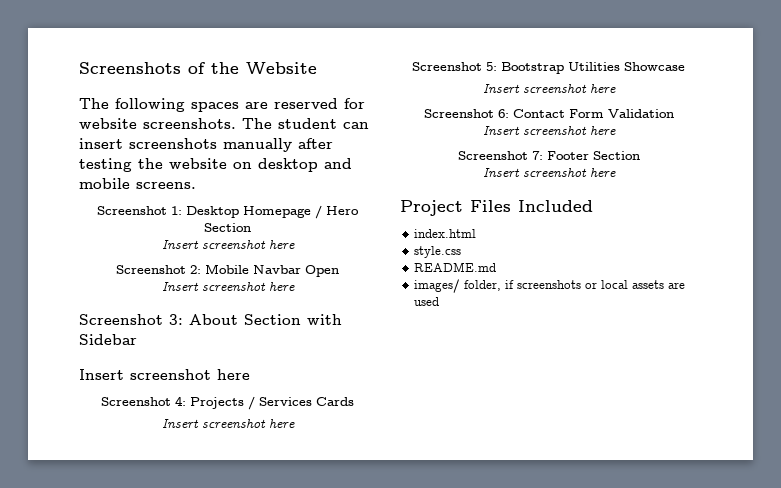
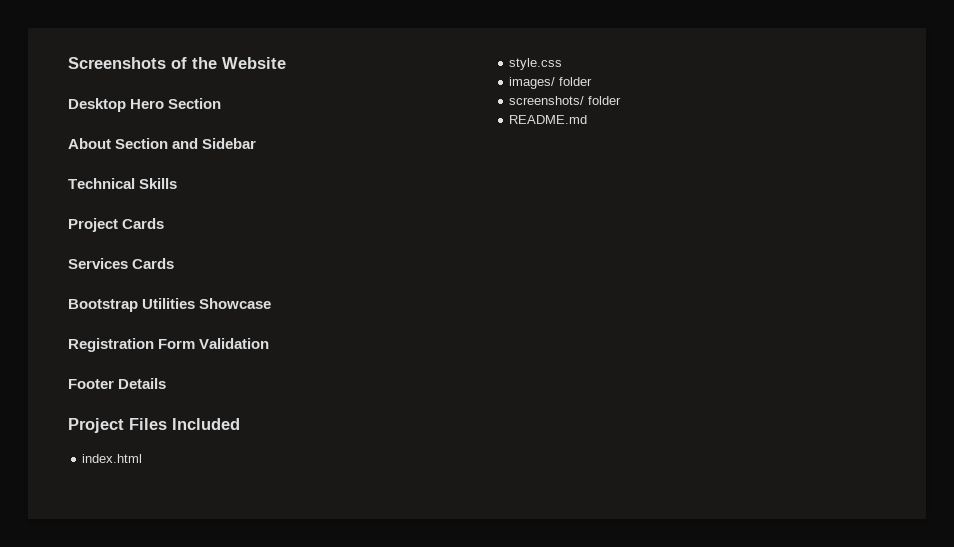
[79,98,365,112] [79,118,369,129] [79,138,333,152] [79,158,352,172] [79,178,196,189] [97,205,359,219] [204,223,251,232] [161,240,295,249] [116,264,339,277] [161,282,295,291] [79,314,183,325] The following spaces are reserved for website screenshots. The student can insert screenshots manually after testing the website on desktop and mobile screens. // Screenshot 1: Desktop Homepage / Hero Section // Insert screenshot here // Screenshot 2: Mobile Navbar Open // Insert screenshot here // Screenshot 3: -> [68,98,222,112] Desktop Hero Section //
[307,314,342,325] with -> [172,138,199,149] and
[79,369,250,380] [101,396,354,410] [161,419,295,428] [412,62,685,74] [482,84,616,93] [423,109,674,118] [482,126,616,135] [457,151,640,160] [482,168,616,177] Insert screenshot here // Screenshot 4: Projects / Services Cards // Insert screenshot here // Screenshot 5: Bootstrap Utilities Showcase // Insert screenshot here // Screenshot 6: Contact Form Validation // Insert screenshot here // Screenshot 7: Footer Section // Insert screenshot here -> [68,178,178,189] [68,218,165,232] [68,258,175,269] [68,298,272,312] [68,338,270,352] [68,378,167,389] Technical Skills // Project Cards // Services Cards // Bootstrap Utilities Showcase // Registration Form Validation // Footer Details
[414,262,497,272] [414,279,686,293] [414,297,440,306] README.md // images/ folder, if screenshots or local assets are used -> [509,77,593,89] [509,96,622,105] [509,115,588,124] images/ folder // screenshots/ folder // README.md

